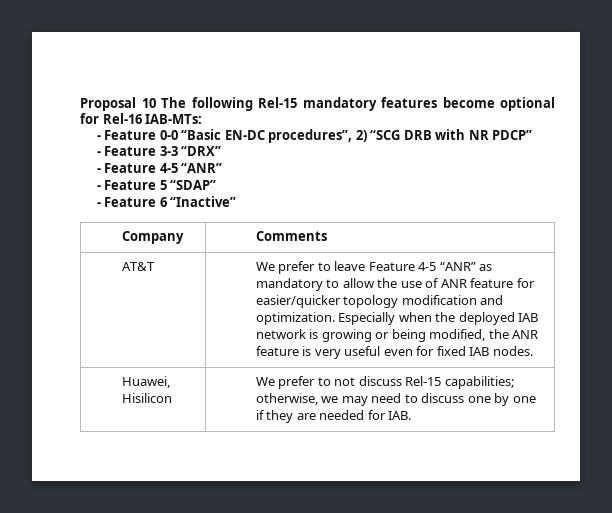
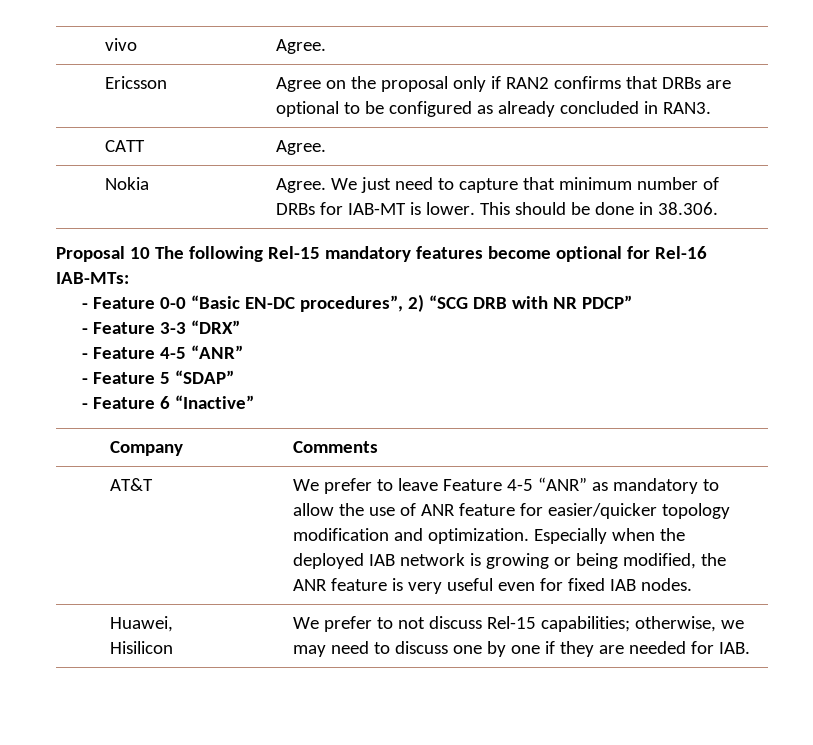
(80, 104) none -> [104,38,137,51] [276,39,327,54] [104,76,167,89] [276,76,732,92] [276,101,712,117] [104,140,145,152] [276,140,327,155] [104,177,149,190] [276,177,720,193] [276,202,719,215] vivo | Agree. // Ericsson | Agree on the proposal only if RAN2 confirms that DRBs are optional to be configured as already concluded in RAN3. // CATT | Agree. // Nokia | Agree. We just need to capture that minimum number of DRBs for IAB-MT is lower. This should be done in 38.306. //

